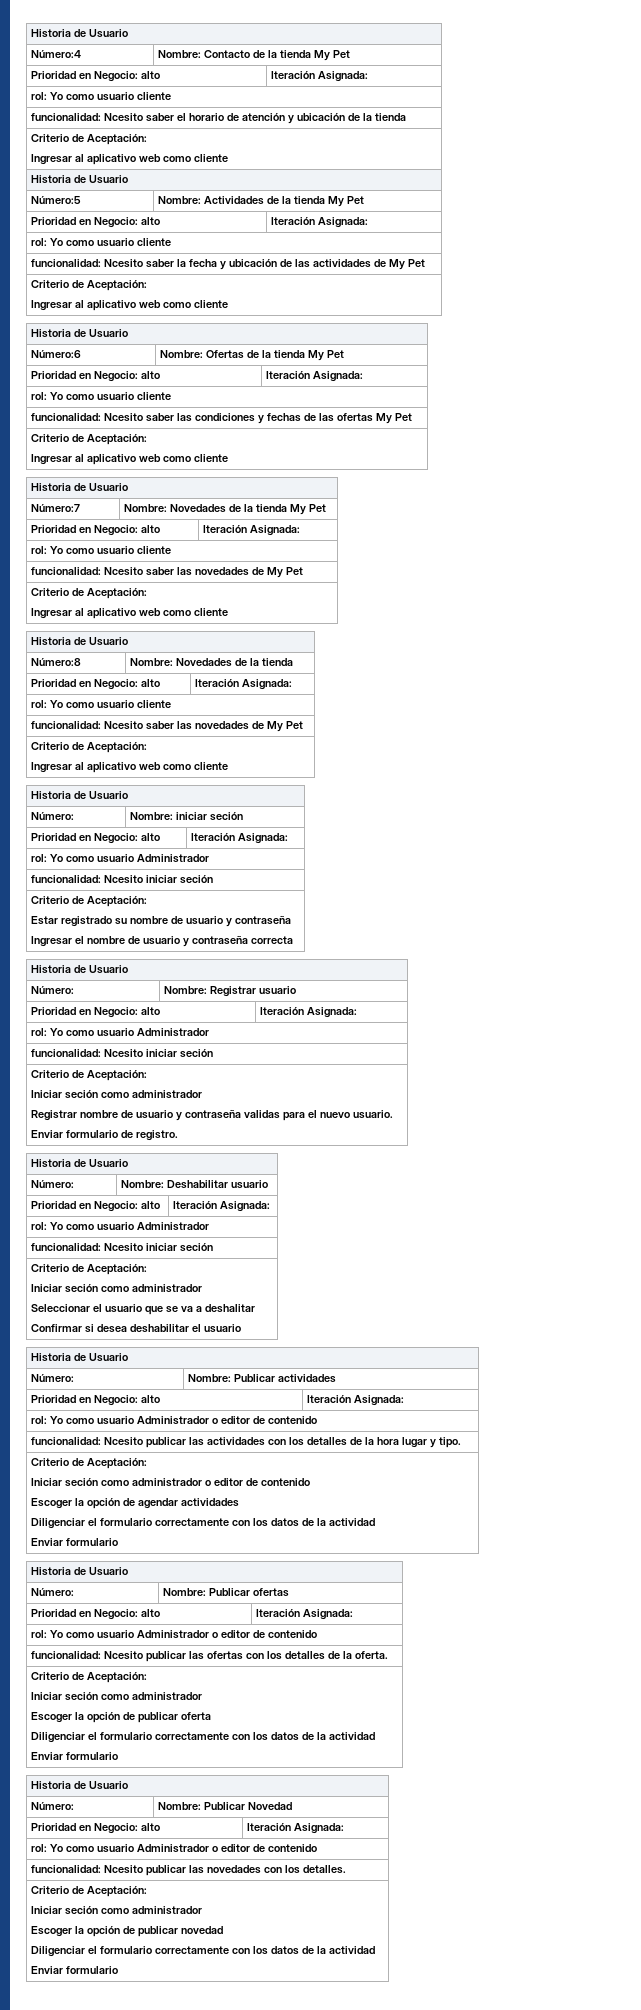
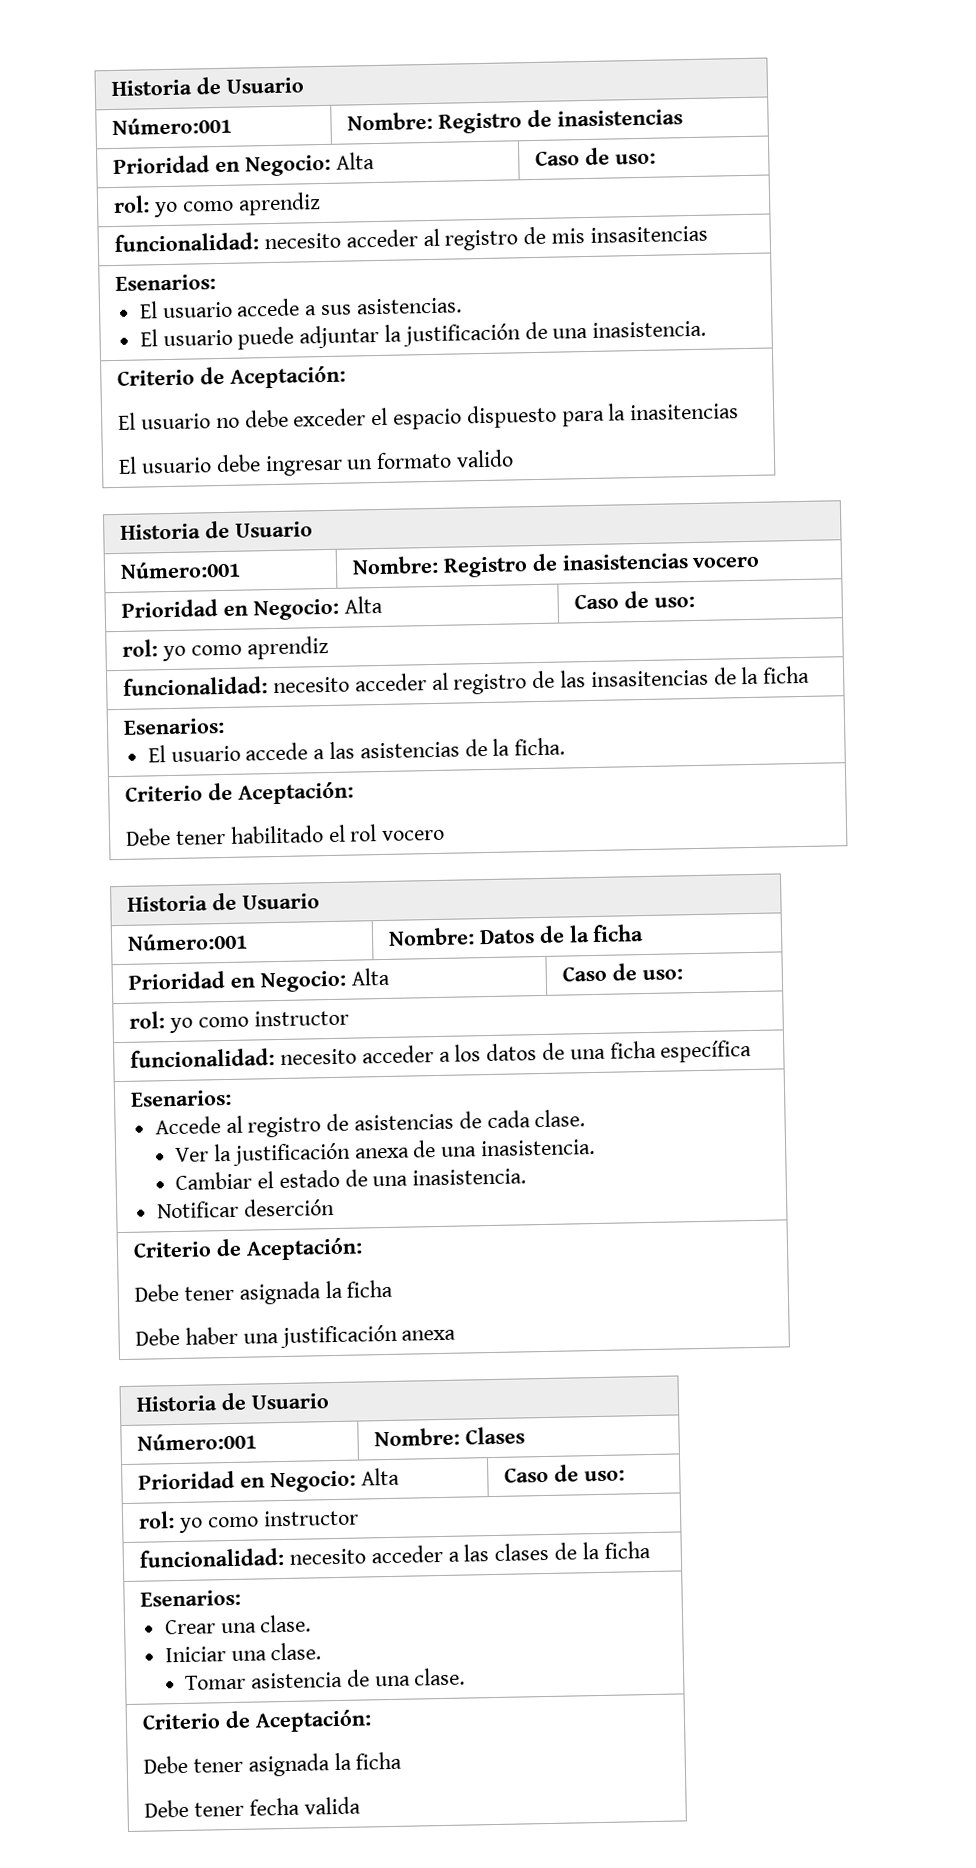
[31,29,129,38] [31,50,82,58] [158,50,351,61] [31,71,161,82] [271,71,369,82] [31,92,172,101] [31,113,407,124] [31,134,148,145] [31,154,229,165] [31,175,129,184] [31,196,82,204] [158,196,365,207] [31,217,161,228] [271,217,369,228] [31,238,172,247] [31,259,426,270] [31,280,148,291] [31,300,229,311] [31,329,129,338] [31,350,82,358] [160,350,345,361] [31,371,161,382] [266,371,364,382] [31,392,172,401] [31,413,413,424] [31,434,148,445] [31,454,229,465] [31,483,129,492] [31,504,81,512] [124,504,327,515] [31,525,161,536] [203,525,301,536] [31,546,172,555] [31,567,304,578] [31,588,148,599] [31,608,229,619] [31,637,129,646] [31,658,82,666] [130,658,294,667] [31,679,161,690] [195,679,293,690] [31,700,172,709] [31,721,304,732] [31,742,148,753] [31,762,229,773] [31,791,129,800] [31,812,75,820] [130,812,244,821] [31,833,161,844] [191,833,289,844] [31,854,210,863] [31,875,214,884] [31,896,148,907] [31,915,292,927] [31,935,294,947] [31,965,129,974] [31,986,75,994] [164,986,297,997] [31,1007,161,1018] [260,1007,358,1018] [31,1028,210,1037] [31,1049,214,1058] [31,1070,148,1081] [31,1090,203,1099] [31,1109,394,1121] [31,1130,179,1141] [31,1159,129,1168] [31,1180,75,1188] [121,1180,269,1189] [31,1201,161,1212] [173,1201,271,1212] [31,1222,210,1231] [31,1243,214,1252] [31,1264,148,1275] [31,1284,203,1293] [31,1304,256,1315] [31,1324,242,1333] [31,1353,129,1362] [31,1374,75,1382] [188,1374,337,1383] [31,1395,161,1406] [307,1395,405,1406] [31,1416,318,1425] [31,1437,462,1448] [31,1458,148,1469] [31,1478,311,1487] [31,1498,240,1509] [31,1518,376,1529] [31,1538,119,1546] [31,1567,129,1576] [31,1588,75,1596] [163,1588,290,1597] [31,1609,161,1620] [256,1609,354,1620] [31,1630,318,1639] [31,1651,389,1662] [31,1672,148,1683] [31,1692,203,1701] [31,1712,212,1723] [31,1732,376,1743] [31,1752,119,1760] [31,1781,129,1790] [31,1802,75,1810] [158,1802,293,1810] [31,1823,161,1834] [247,1823,345,1834] [31,1844,318,1853] [31,1865,347,1876] [31,1886,148,1897] [31,1906,203,1915] [31,1926,224,1937] [31,1946,376,1957] [31,1966,119,1974] Historia de Usuario // Número:4 | Nombre: Contacto de la tienda My Pet // Prioridad en Negocio: alto | Iteración Asignada: // rol: Yo como usuario cliente // funcionalidad: Ncesito saber el horario de atención y ubicación de la tienda // Criterio de Aceptación: // Ingresar al aplicativo web como cliente // Historia de Usuario // Número:5 | Nombre: Actividades de la tienda My Pet // Prioridad en Negocio: alto | Iteración Asignada: // rol: Yo como usuario cliente // funcionalidad: Ncesito saber la fecha y ubicación de las actividades de My Pet // Criterio de Aceptación: // Ingresar al aplicativo web como cliente // Historia de Usuario // Número:6 | Nombre: Ofertas de la tienda My Pet // Prioridad en Negocio: alto | Iteración Asignada: // rol: Yo como usuario cliente // funcionalidad: Ncesito saber las condiciones y fechas de las ofertas My Pet // Criterio de Aceptación: // Ingresar al aplicativo web como cliente // Historia de Usuario // Número:7 | Nombre: Novedades de la tienda My Pet // Prioridad en Negocio: alto | Iteración Asignada: // rol: Yo como usuario cliente // funcionalidad: Ncesito saber las novedades de My Pet // Criterio de Aceptación: // Ingresar al aplicativo web como cliente // Historia de Usuario // Número:8 | Nombre: Novedades de la tienda // Prioridad en Negocio: alto | Iteración Asignada: // rol: Yo como usuario cliente // funcionalidad: Ncesito saber las novedades de My Pet // Criterio de Aceptación: // Ingresar al aplicativo web como cliente // Historia de Usuario // Número: | Nombre: iniciar seción // Prioridad en Negocio: alto | Iteración Asignada: // rol: Yo como usuario Administrador // funcionalidad: Ncesito iniciar seción // Criterio de Aceptación: // Estar registrado su nombre de usuario y contraseña // Ingresar el nombre de usuario y contraseña correcta // Historia de Usuario // Número: | Nombre: Registrar usuario // Prioridad en Negocio: alto | Iteración Asignada: // rol: Yo como usuario Administrador // funcionalidad: Ncesito iniciar seción // Criterio de Aceptación: // Iniciar seción como administrador // Registrar nombre de usuario y contraseña validas para el nuevo usuario. // Enviar formulario de registro. // Historia de Usuario // Número: | Nombre: Deshabilitar usuario // Prioridad en Negocio: alto | Iteración Asignada: // rol: Yo como usuario Administrador // funcionalidad: Ncesito iniciar seción // Criterio de Aceptación: // Iniciar seción como administrador // Seleccionar el usuario que se va a deshalitar // Confirmar si desea deshabilitar el usuario // Historia de Usuario // Número: | Nombre: Publicar actividades // Prioridad en Negocio: alto | Iteración Asignada: // rol: Yo como usuario Administrador o editor de contenido // funcionalidad: Ncesito publicar las actividades con los detalles de la hora lugar y tipo. // Criterio de Aceptación: // Iniciar seción como administrador o editor de contenido // Escoger la opción de agendar actividades // Diligenciar el formulario correctamente con los datos de la actividad // Enviar formulario // Historia de Usuario // Número: | Nombre: Publicar ofertas // Prioridad en Negocio: alto | Iteración Asignada: // rol: Yo como usuario Administrador o editor de contenido // funcionalidad: Ncesito publicar las ofertas con los detalles de la oferta. // Criterio de Aceptación: // Iniciar seción como administrador // Escoger la opción de publicar oferta // Diligenciar el formulario correctamente con los datos de la actividad // Enviar formulario // Historia de Usuario // Número: | Nombre: Publicar Novedad // Prioridad en Negocio: alto | Iteración Asignada: // rol: Yo como usuario Administrador o editor de contenido // funcionalidad: Ncesito publicar las novedades con los detalles. // Criterio de Aceptación: // Iniciar seción como administrador // Escoger la opción de publicar novedad // Diligenciar el formulario correctamente con los datos de la actividad // Enviar formulario -> [111,76,304,97] [112,116,233,135] [347,109,683,134] [113,152,375,177] [535,147,656,166] [113,192,321,218] [114,225,708,252] [115,274,217,291] [138,297,462,319] [139,320,707,350] [117,365,346,389] [118,403,740,430] [118,449,514,477] [120,520,313,540] [120,560,242,579] [352,553,761,578] [121,595,383,621] [574,590,695,610] [122,635,329,662] [123,665,811,696] [123,717,226,735] [147,737,566,763] [125,781,354,805] [125,824,446,846] [127,892,320,912] [127,932,249,951] [388,924,645,946] [128,967,390,993] [562,963,683,982] [129,1009,349,1034] [130,1039,753,1068] [130,1089,233,1107] [154,1109,586,1138] [175,1139,596,1166] [175,1168,527,1190] [156,1197,335,1219] [133,1237,363,1261] [134,1279,394,1305] [135,1324,457,1349] [136,1392,329,1412] [137,1432,258,1451] [374,1426,525,1447] [138,1467,400,1493] [504,1464,625,1483] [138,1509,359,1533] [139,1541,651,1568] [140,1589,242,1607] [163,1614,312,1635] [164,1642,322,1663] [185,1667,466,1690] [142,1709,372,1733] [143,1751,403,1777] [144,1796,361,1818] Historia de Usuario // Número:001 | Nombre: Registro de inasistencias // Prioridad en Negocio: Alta | Caso de uso: // rol: yo como aprendiz // funcionalidad: necesito acceder al registro de mis insasitencias // Esenarios: // El usuario accede a sus asistencias. // El usuario puede adjuntar la justificación de una inasistencia. // Criterio de Aceptación: // El usuario no debe exceder el espacio dispuesto para la inasitencias // El usuario debe ingresar un formato valido // Historia de Usuario // Número:001 | Nombre: Registro de inasistencias vocero // Prioridad en Negocio: Alta | Caso de uso: // rol: yo como aprendiz // funcionalidad: necesito acceder al registro de las insasitencias de la ficha // Esenarios: // El usuario accede a las asistencias de la ficha. // Criterio de Aceptación: // Debe tener habilitado el rol vocero // Historia de Usuario // Número:001 | Nombre: Datos de la ficha // Prioridad en Negocio: Alta | Caso de uso: // rol: yo como instructor // funcionalidad: necesito acceder a los datos de una ficha específica // Esenarios: // Accede al registro de asistencias de cada clase. // Ver la justificación anexa de una inasistencia. // Cambiar el estado de una inasistencia. // Notificar deserción // Criterio de Aceptación: // Debe tener asignada la ficha // Debe haber una justificación anexa // Historia de Usuario // Número:001 | Nombre: Clases // Prioridad en Negocio: Alta | Caso de uso: // rol: yo como instructor // funcionalidad: necesito acceder a las clases de la ficha // Esenarios: // Crear una clase. // Iniciar una clase. // Tomar asistencia de una clase. // Criterio de Aceptación: // Debe tener asignada la ficha // Debe tener fecha valida

